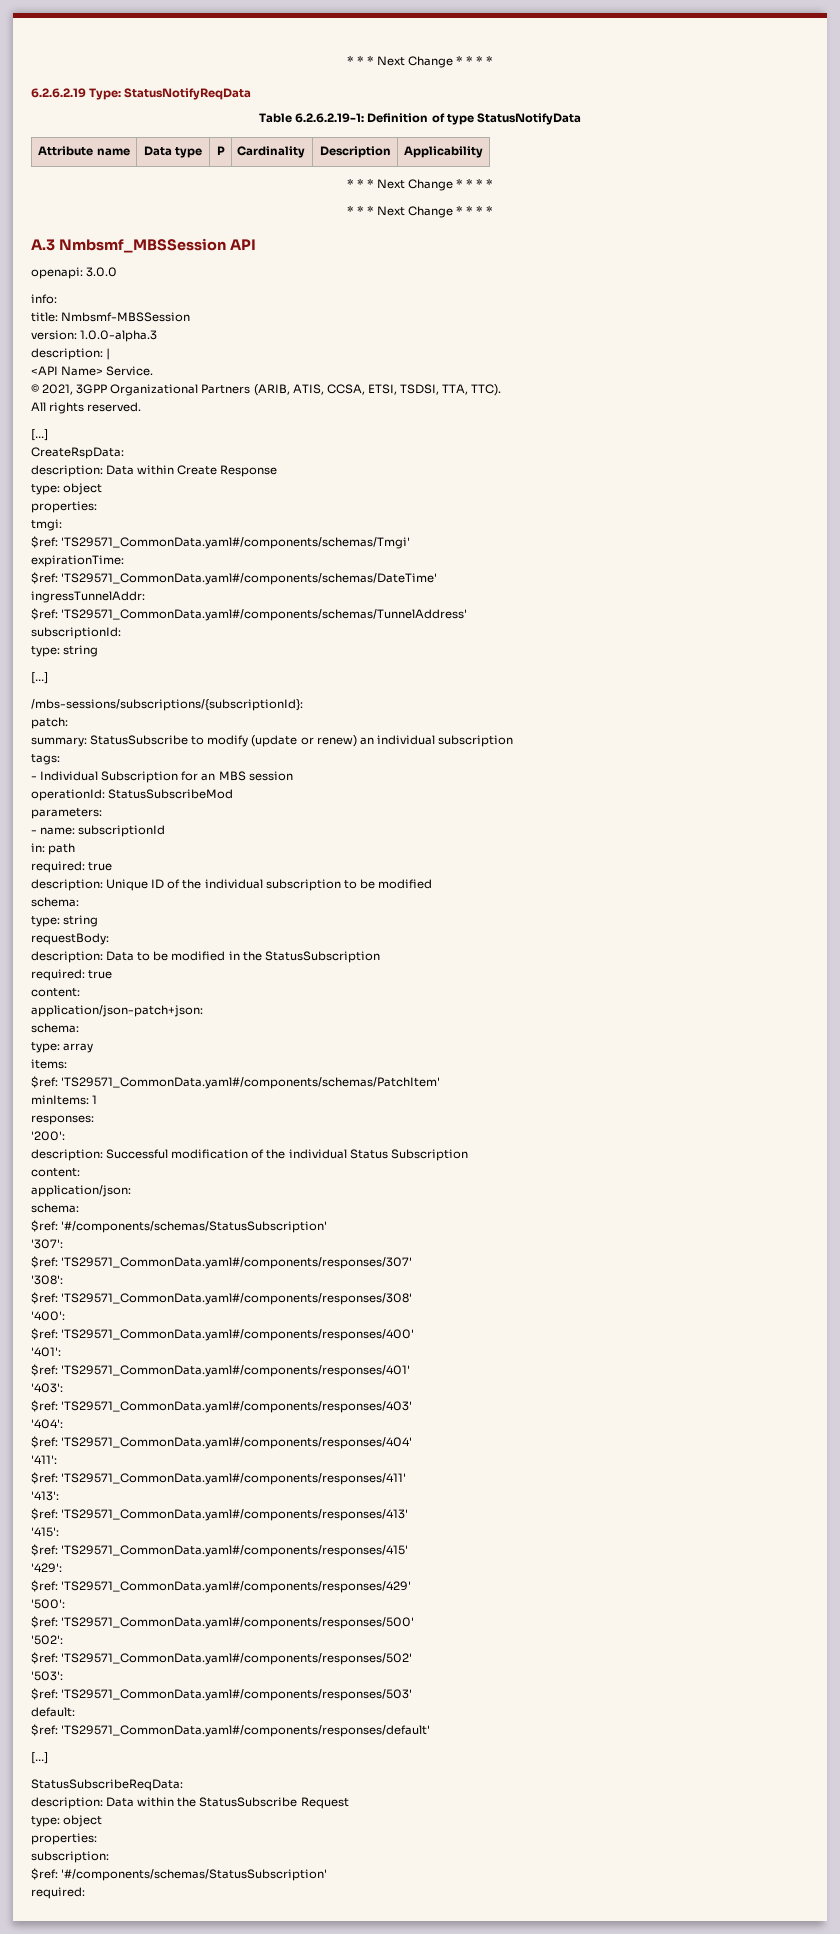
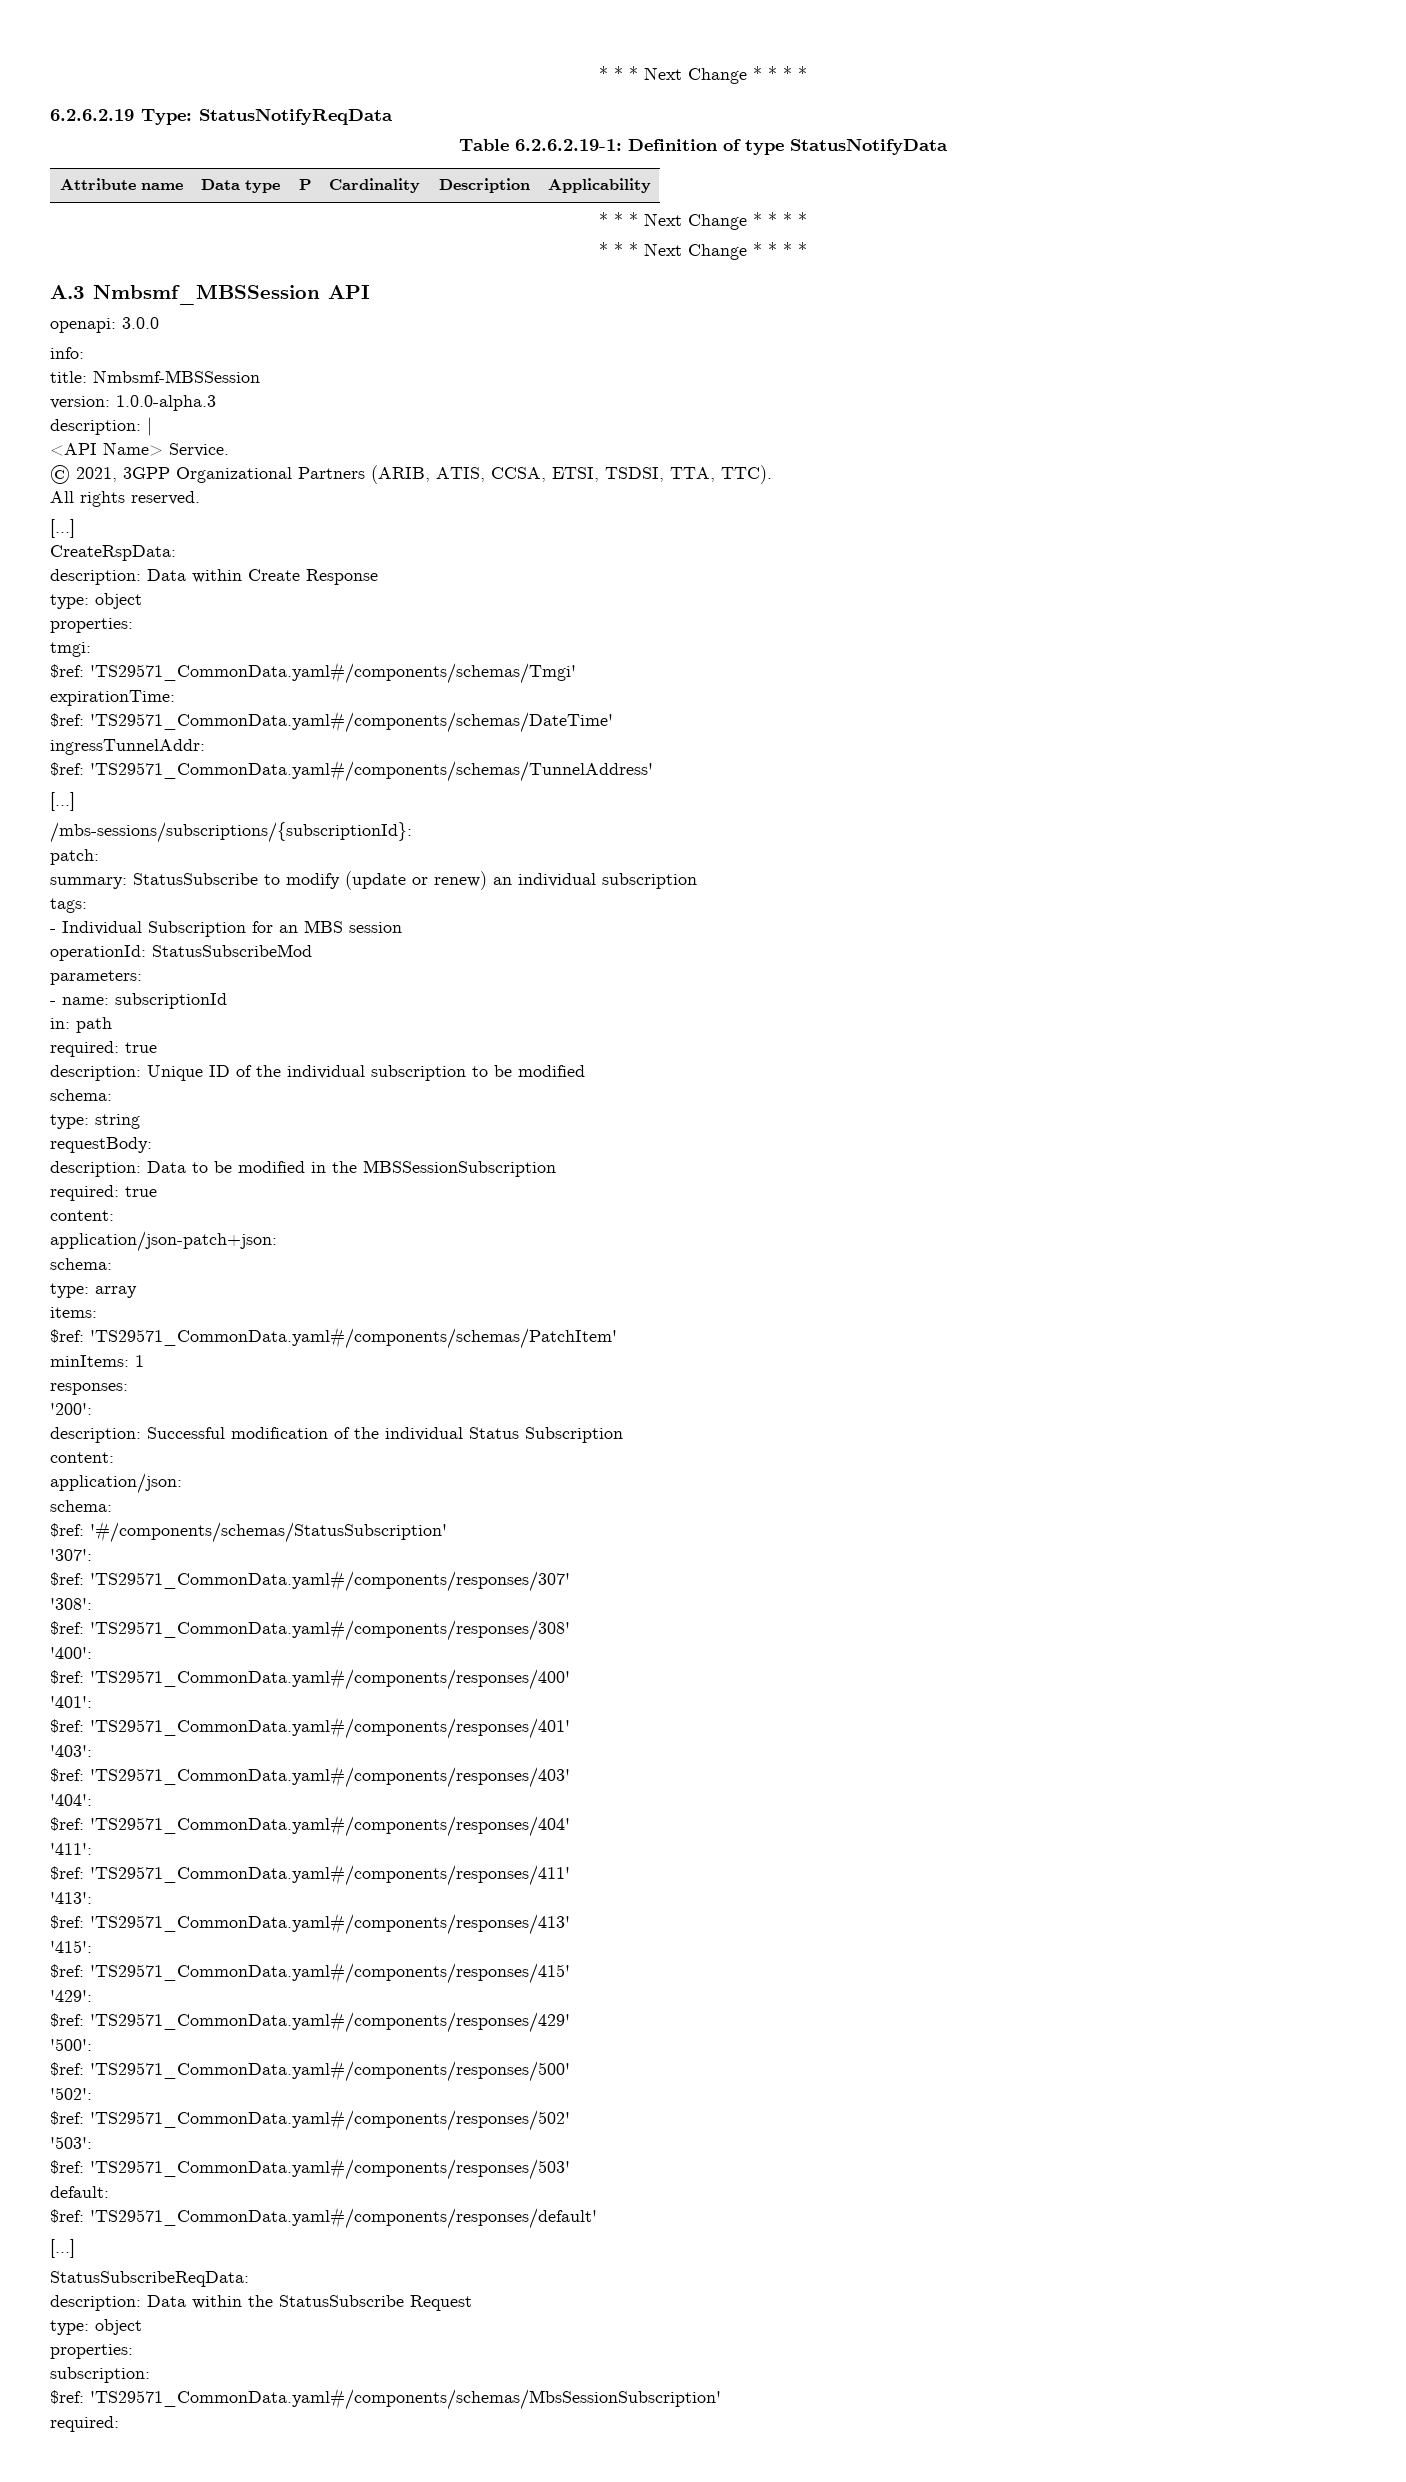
[31,627,121,639] [31,645,99,657] // subscriptionId: // type: string -> (653, 771) none
[264,951,380,963] StatusSubscription -> [363,1160,556,1177] MBSSessionSubscription
[61,1869,328,1881] '#/components/schemas/StatusSubscription' -> [90,2388,721,2410] 'TS29571_CommonData.yaml#/components/schemas/MbsSessionSubscription'

